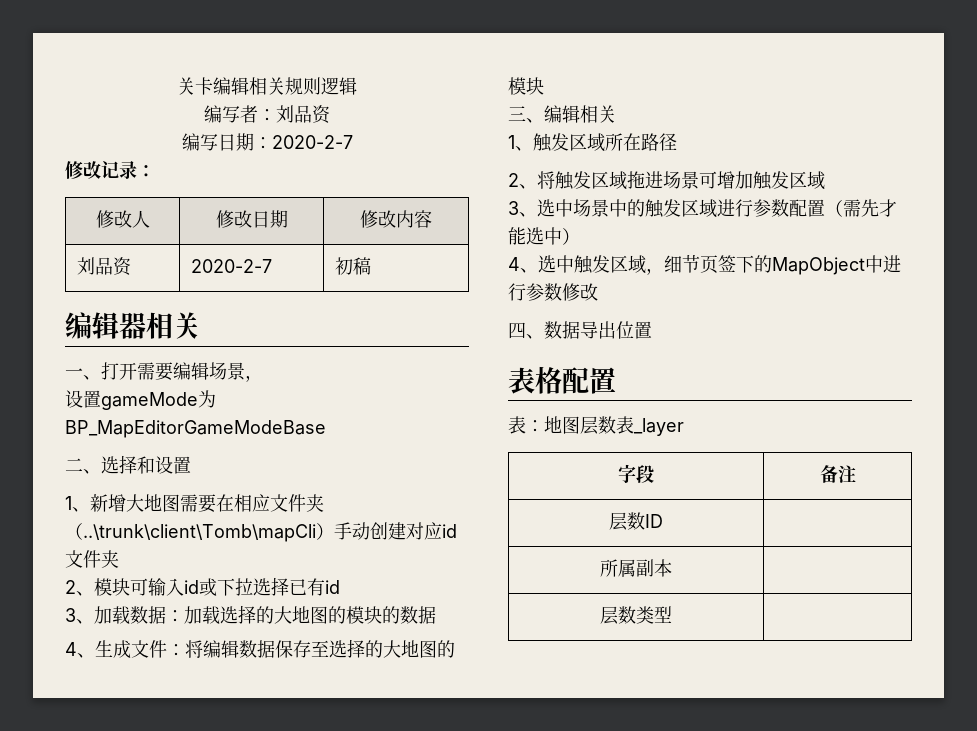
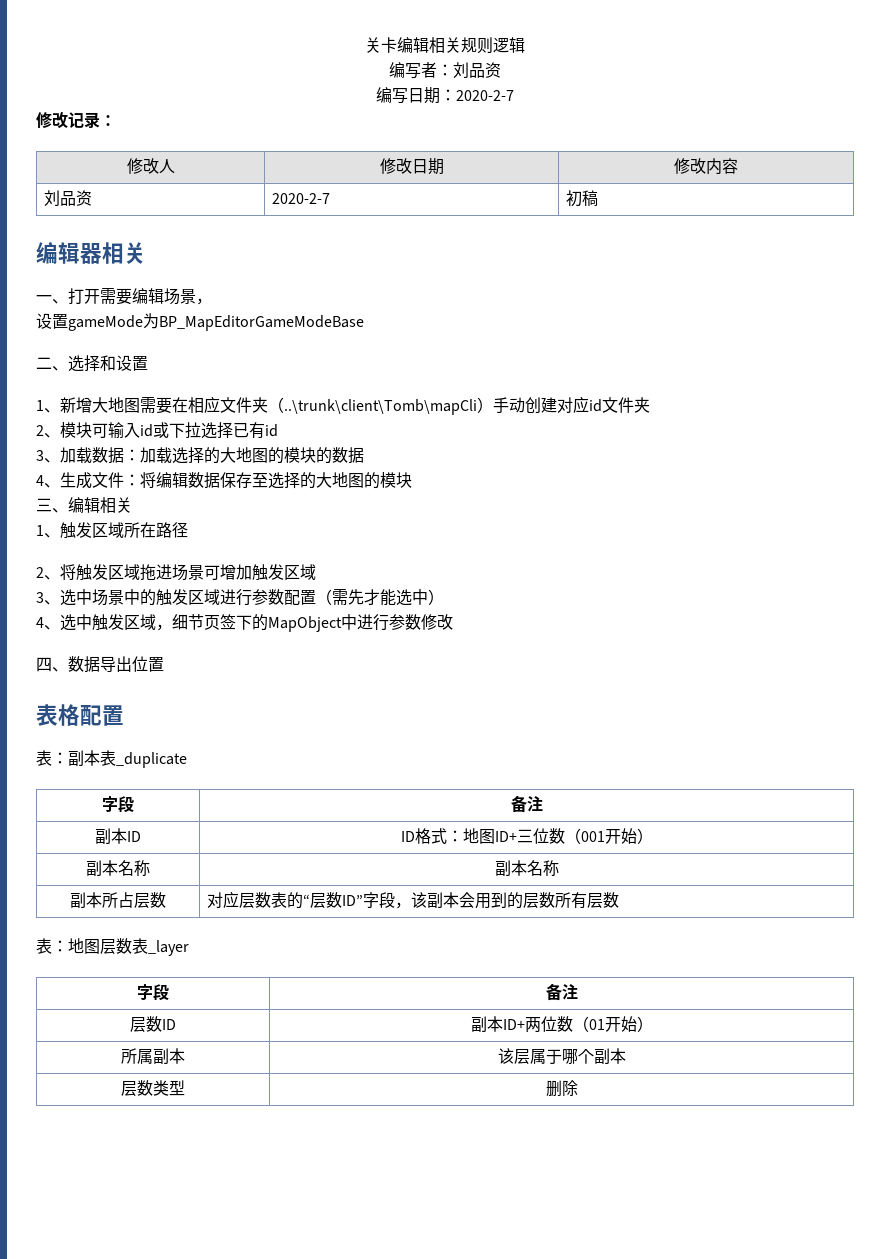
(616, 380) none -> [36,750,187,768] [102,796,134,813] [510,795,543,813] [95,828,141,845] [400,828,653,844] [86,860,150,877] [494,860,559,877] [70,892,166,909] [206,891,619,909] // 表：副本表_duplicate // 字段 | 备注 // 副本ID | ID格式：地图ID+三位数（001开始） // 副本名称 | 副本名称 // 副本所占层数 | 对应层数表的“层数ID”字段，该副本会用到的层数所有层数
[600,559,672,577] // 所属副本 | -> [470,1016,653,1033] [121,1048,185,1065] [497,1048,626,1065] 副本ID+两位数（01开始） // 所属副本 | 该层属于哪个副本
(672, 614) none -> [545,1080,578,1097] 删除

